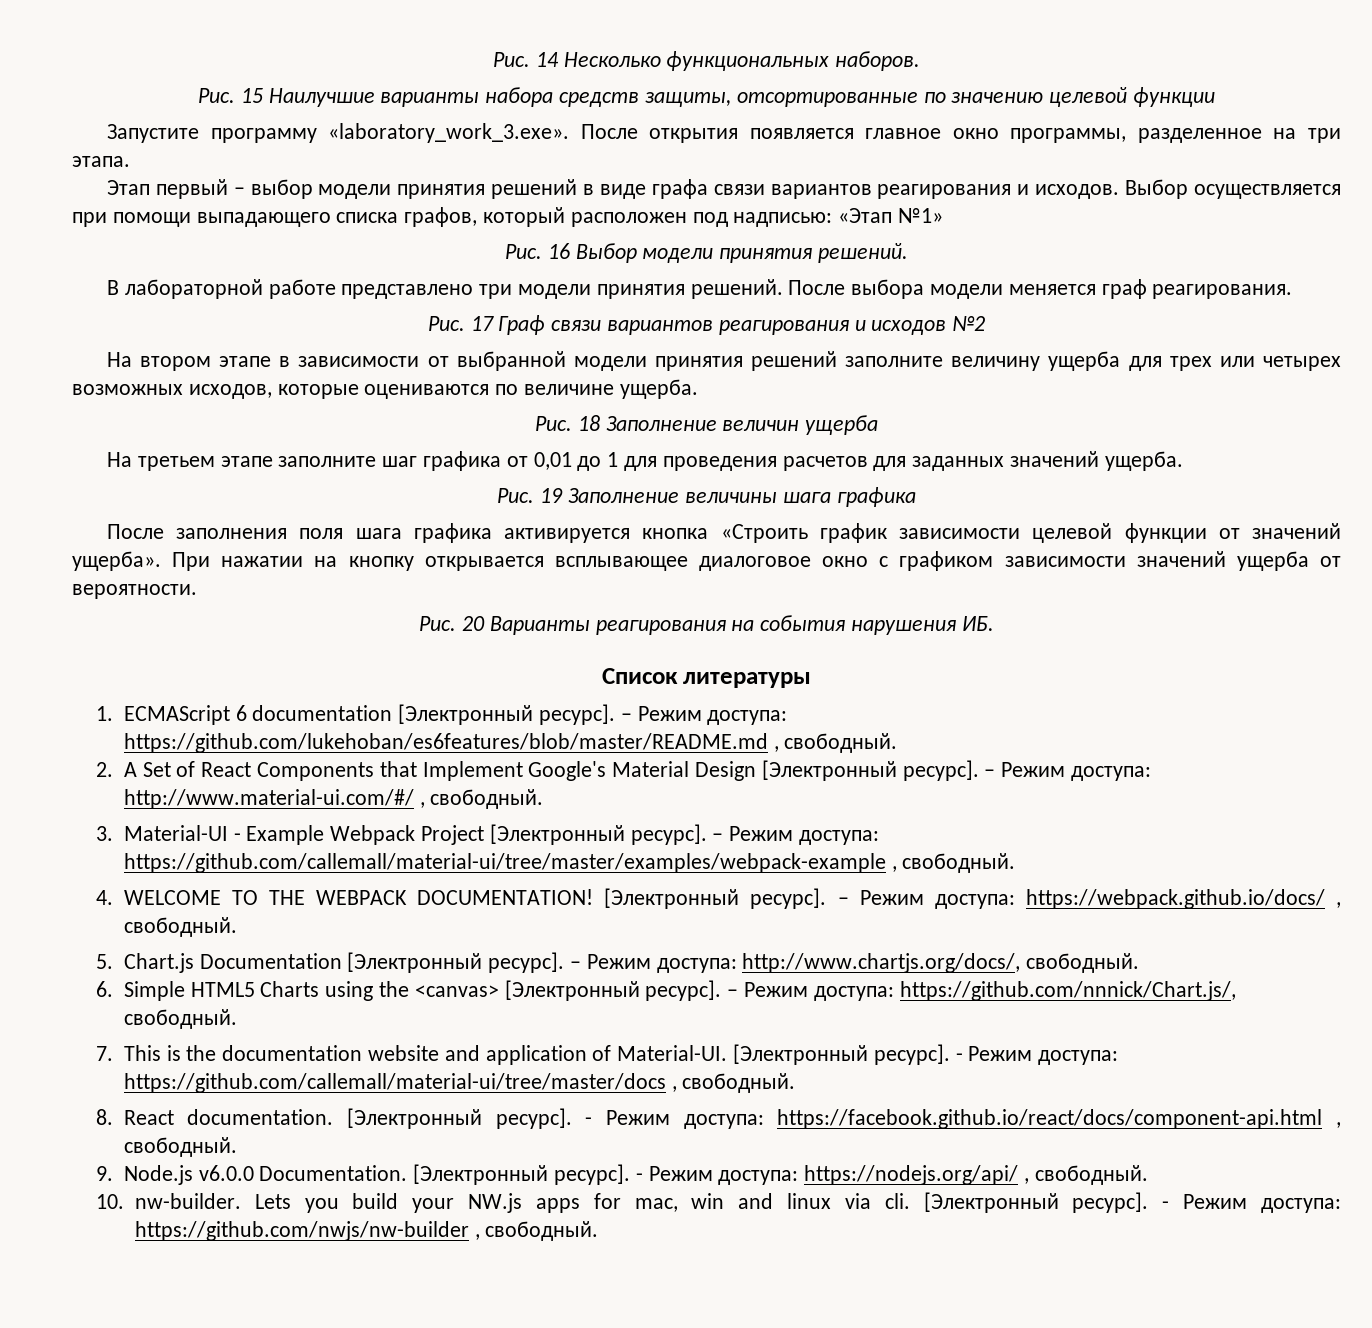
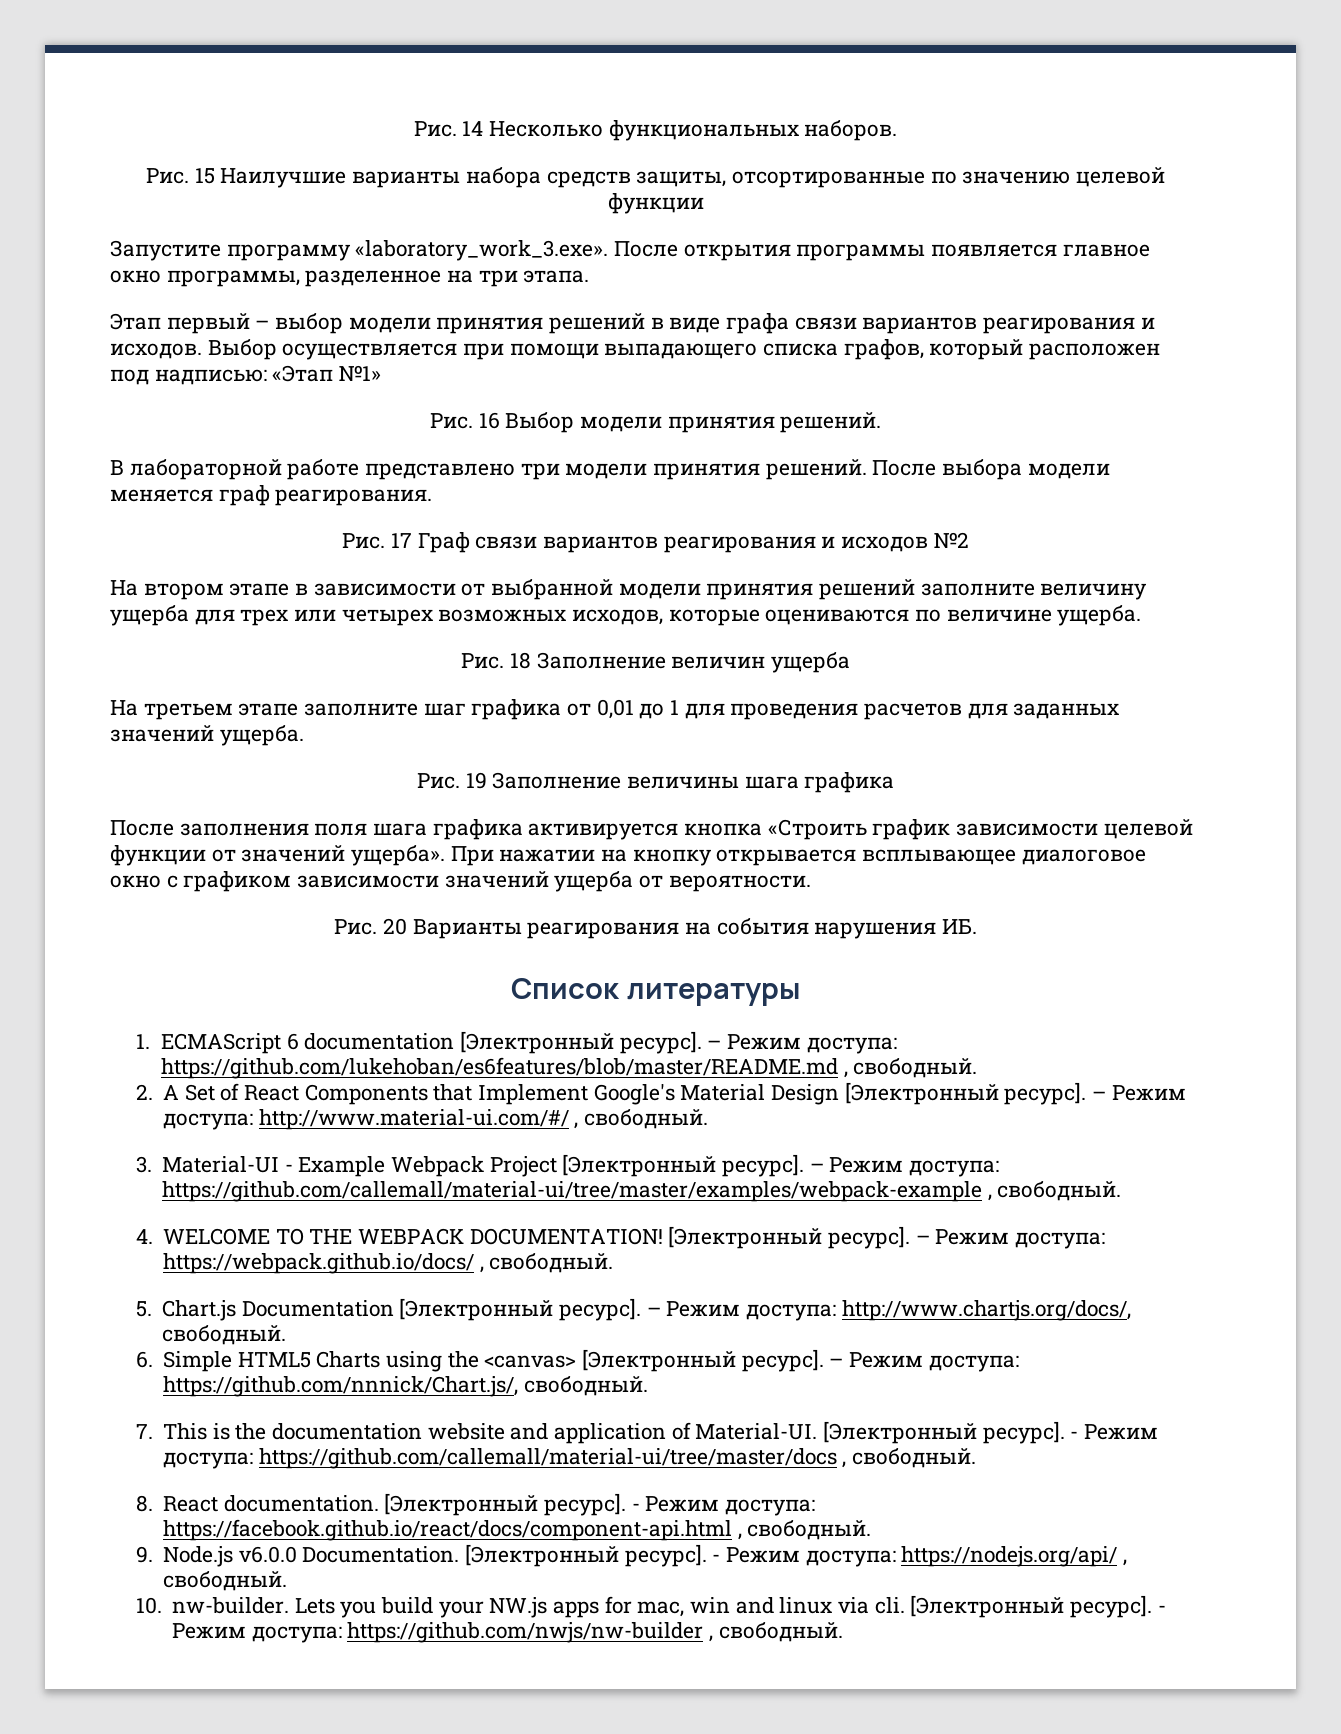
(739, 135) none -> [796,244,926,261] программы

